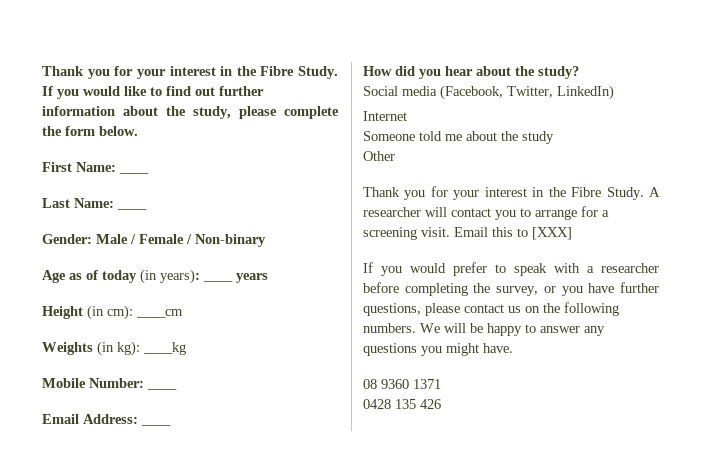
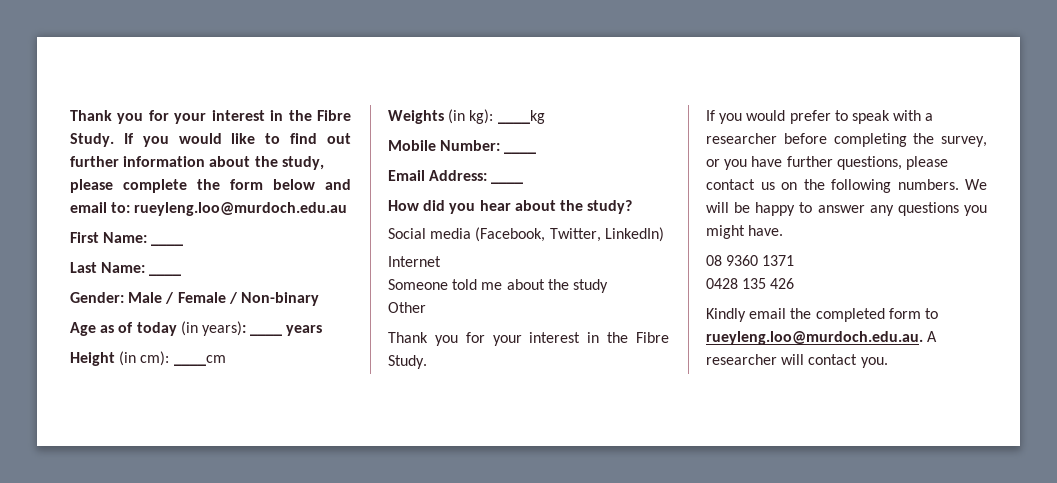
[99,126,138,136] below. -> [273,179,351,190] [70,202,348,216] below and email to: rueyleng.loo@murdoch.edu.au
[649,187,660,197] [363,206,609,220] [363,227,572,240] A researcher will contact you to arrange for a screening visit. Email this to [XXX] -> (427, 362) none
(441, 404) none -> [706,308,938,322] [706,331,938,345] [706,354,888,368] // Kindly email the completed form to rueyleng.loo@murdoch.edu.au. A researcher will contact you.

